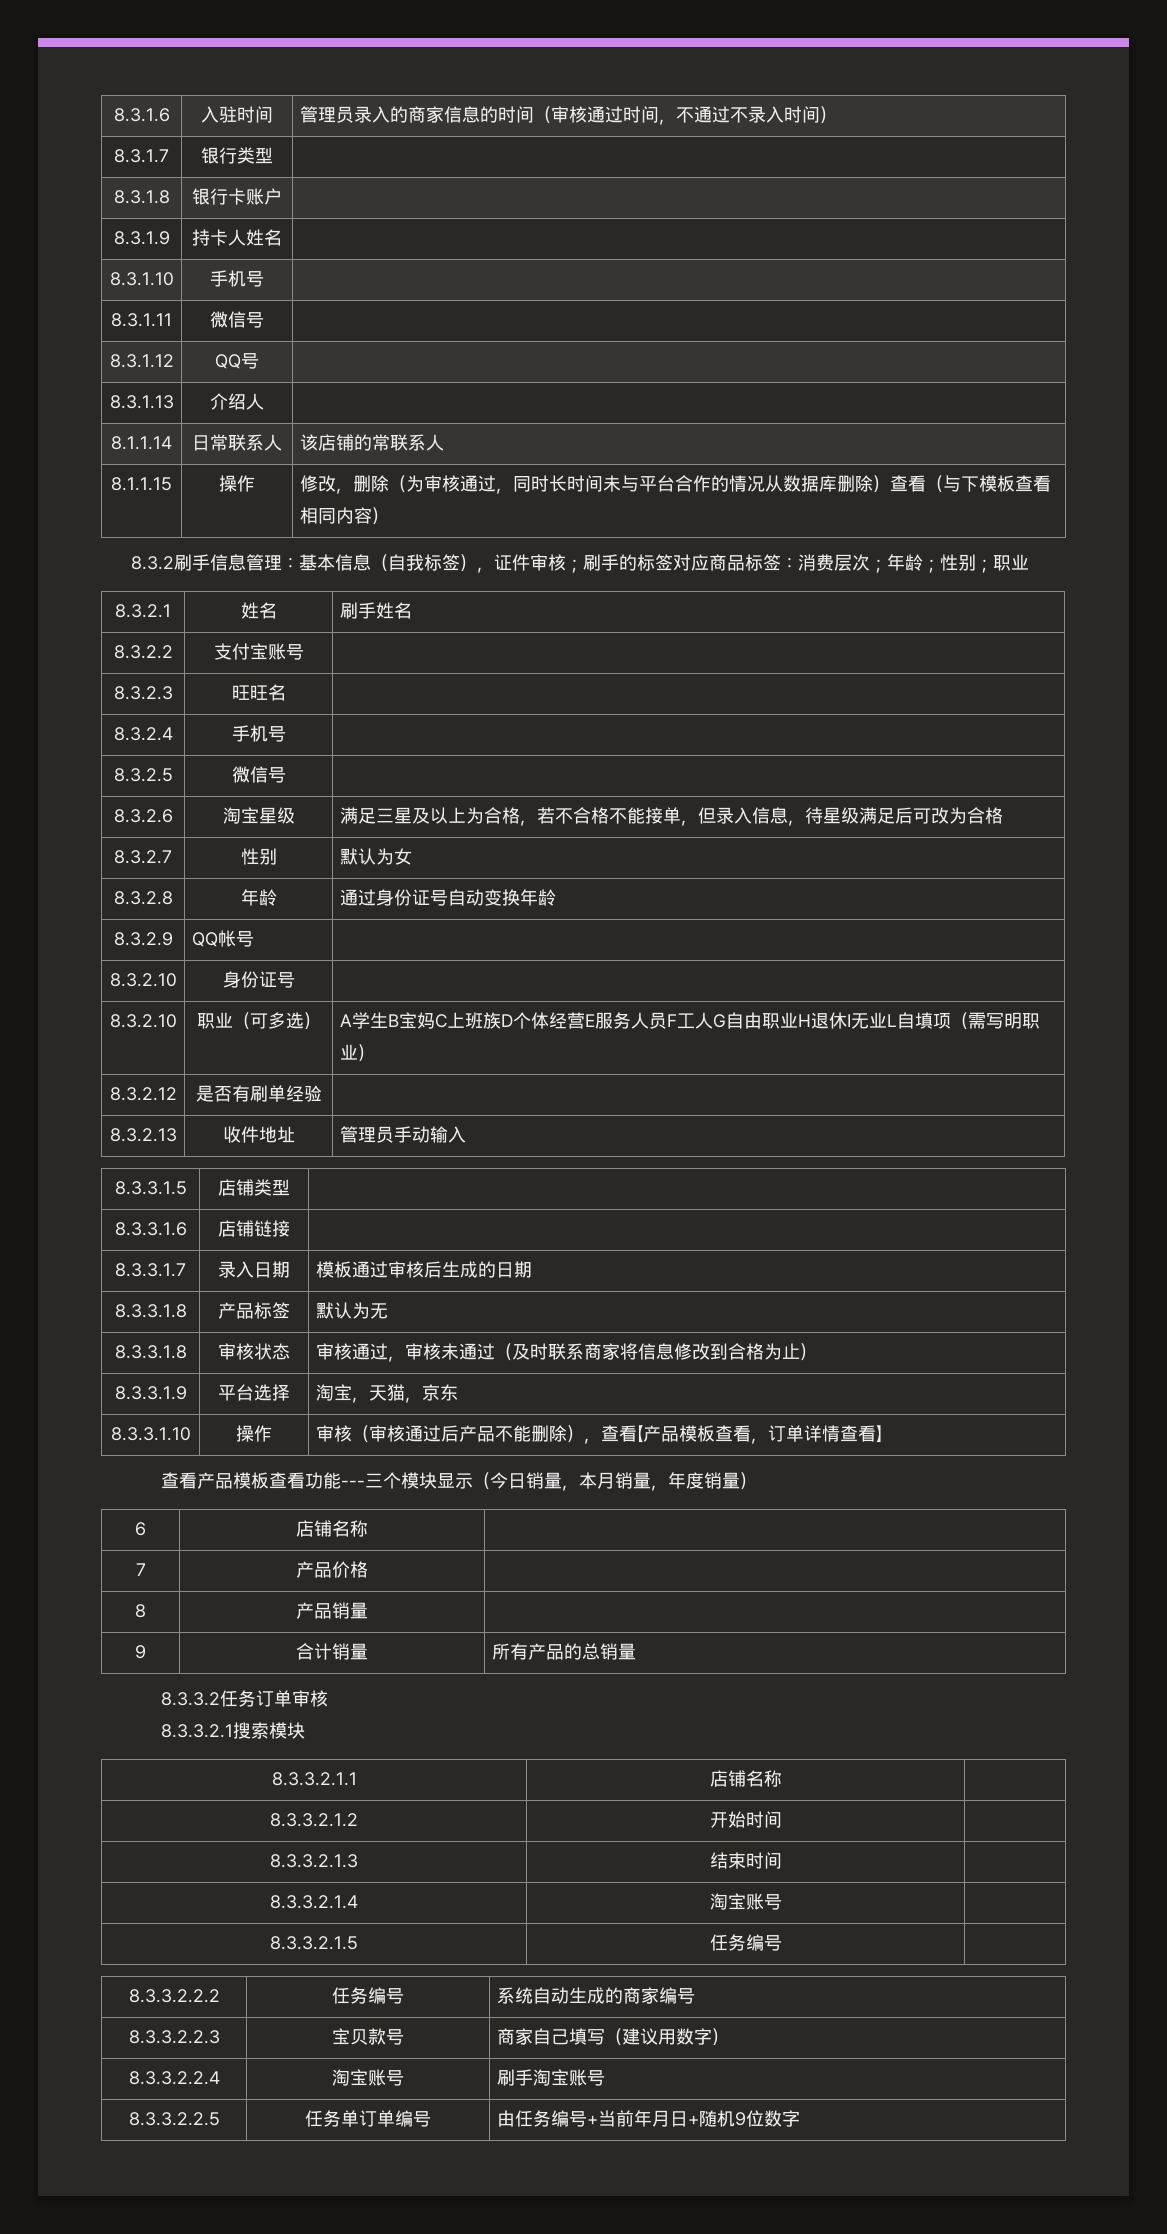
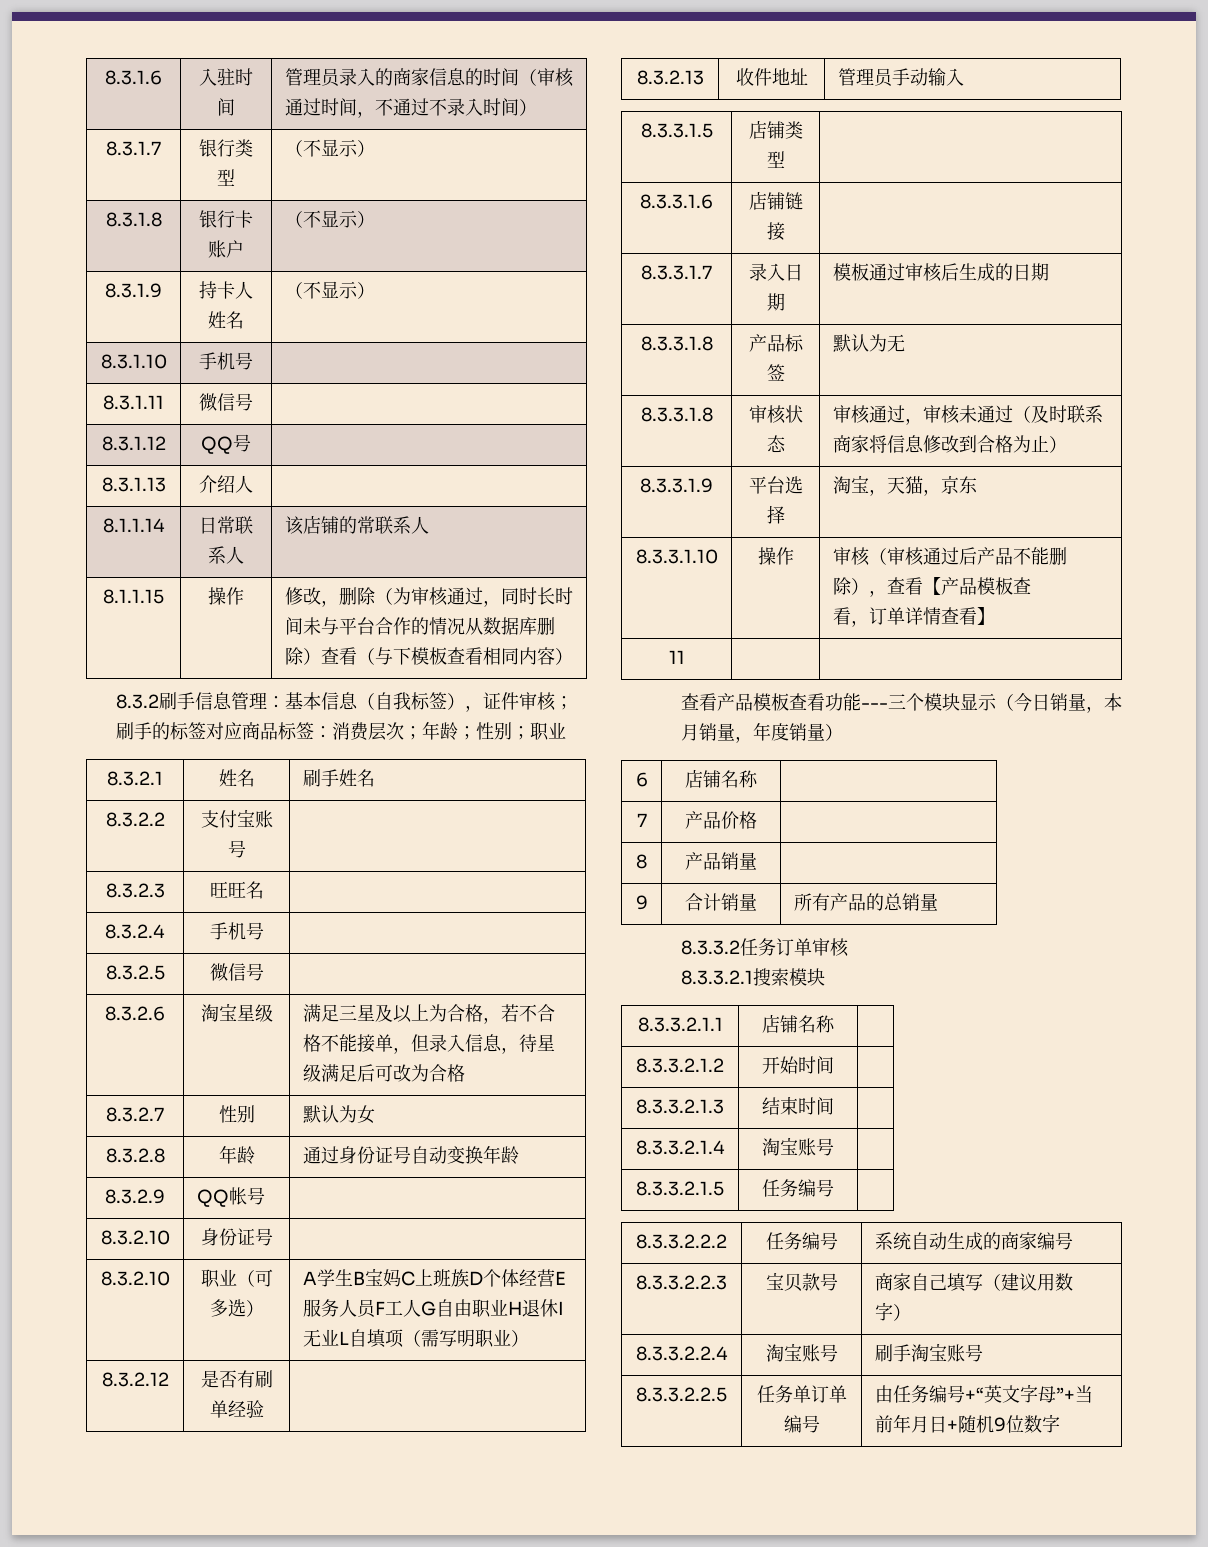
(273, 155) none -> [284,139,375,157] （不显示）
(282, 196) none -> [284,210,375,228] （不显示）
(282, 237) none -> [284,281,375,299] （不显示）
(733, 1433) none -> (1031, 585) //
(882, 1434) none -> [668,650,685,664] // 11 | |
[586,2115,598,2125] + -> [964,1384,1075,1403] +“英文字母”+

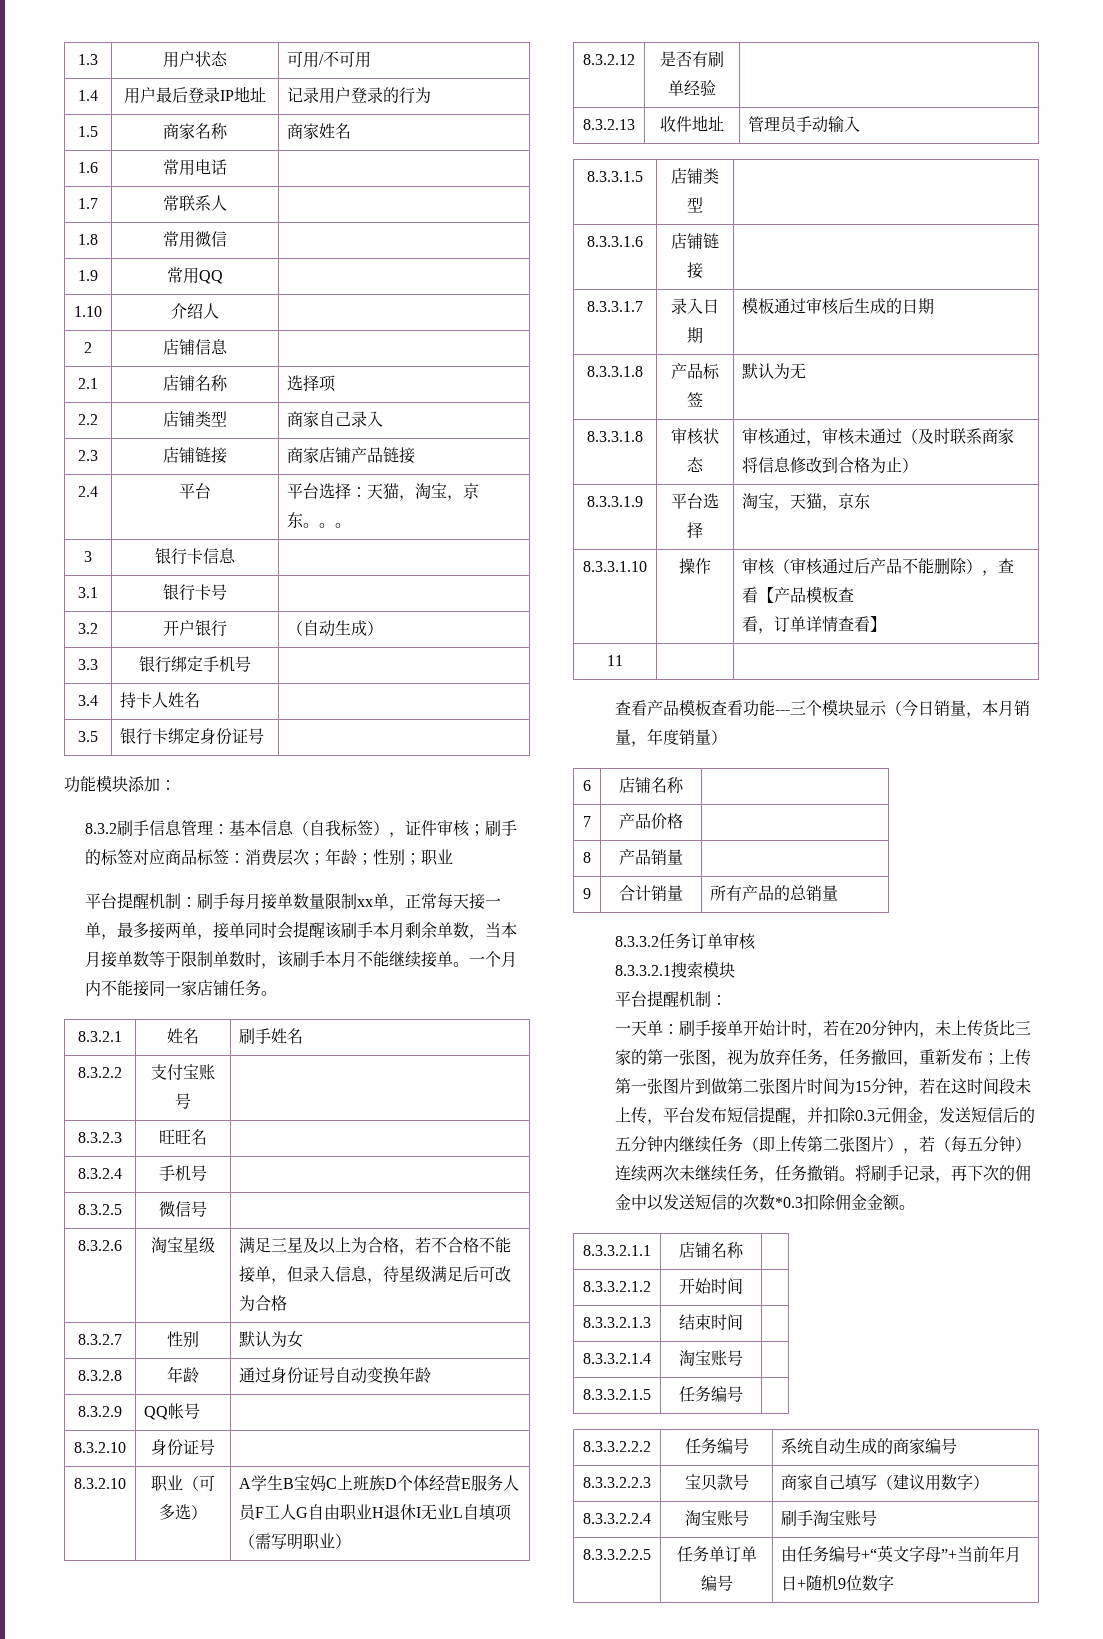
[105,70,162,85] [199,68,253,86] [217,98,235,116] [284,68,574,87] [284,98,537,118] [106,141,161,156] [199,139,253,157] [217,169,235,186] [284,139,375,157] [105,212,162,227] [199,210,253,228] [208,240,244,258] [284,210,375,228] [105,283,162,298] [199,281,253,299] [208,311,244,329] [284,281,375,299] [100,354,167,369] [199,352,253,370] [103,395,164,410] [199,393,253,411] [101,436,166,451] [201,434,251,454] [101,477,166,492] [199,475,253,493] [102,518,165,533] [199,516,253,534] [208,546,244,564] [284,515,429,535] [103,589,164,604] [208,587,244,605] [284,587,573,607] [284,617,555,635] [284,647,573,665] 8.3.1.6 | 入驻时间 | 管理员录入的商家信息的时间（审核通过时间，不通过不录入时间） // 8.3.1.7 | 银行类型 | （不显示） // 8.3.1.8 | 银行卡账户 | （不显示） // 8.3.1.9 | 持卡人姓名 | （不显示） // 8.3.1.10 | 手机号 | // 8.3.1.11 | 微信号 | // 8.3.1.12 | QQ号 | // 8.3.1.13 | 介绍人 | // 8.1.1.14 | 日常联系人 | 该店铺的常联系人 // 8.1.1.15 | 操作 | 修改，删除（为审核通过，同时长时间未与平台合作的情况从数据库删除）查看（与下模板查看相同内容） -> [78,54,98,65] [163,51,228,68] [287,51,372,68] [78,90,98,101] [124,86,266,104] [287,87,432,104] [78,126,98,137] [163,123,228,140] [287,123,352,140] [78,162,98,173] [163,159,227,176] [78,198,98,209] [163,195,227,211] [78,234,98,245] [163,231,227,248] [78,270,98,281] [167,267,223,284] [74,306,102,317] [171,303,219,319] [84,342,92,353] [163,339,228,355] [78,378,98,389] [163,375,228,391] [287,375,337,392] [78,414,98,425] [163,411,227,427] [287,411,384,428] [78,450,98,461] [163,447,227,464] [287,447,416,464] [78,486,98,497] [179,483,211,499] [287,483,480,501] [287,512,352,528] [84,551,92,562] [155,548,236,565] [78,587,98,598] [163,584,227,601] [78,623,98,634] [163,620,227,637] [287,620,384,637] [78,659,98,670] [139,656,251,673] [78,695,98,706] [120,692,201,708] [78,731,98,742] [120,728,265,745] [64,775,176,793] 1.3 | 用户状态 | 可用/不可用 // 1.4 | 用户最后登录IP地址 | 记录用户登录的行为 // 1.5 | 商家名称 | 商家姓名 // 1.6 | 常用电话 | // 1.7 | 常联系人 | // 1.8 | 常用微信 | // 1.9 | 常用QQ | // 1.10 | 介绍人 | // 2 | 店铺信息 | // 2.1 | 店铺名称 | 选择项 // 2.2 | 店铺类型 | 商家自己录入 // 2.3 | 店铺链接 | 商家店铺产品链接 // 2.4 | 平台 | 平台选择：天猫，淘宝，京东。。。 // 3 | 银行卡信息 | // 3.1 | 银行卡号 | // 3.2 | 开户银行 | （自动生成） // 3.3 | 银行绑定手机号 | // 3.4 | 持卡人姓名 | // 3.5 | 银行卡绑定身份证号 | // 功能模块添加：
(566, 730) none -> [84,892,501,911] [84,921,517,940] [84,951,517,969] [84,980,277,997] // 平台提醒机制：刷手每月接单数量限制xx单，正常每天接一单，最多接两单，接单同时会提醒该刷手本月剩余单数，当本月接单数等于限制单数时，该刷手本月不能继续接单。一个月内不能接同一家店铺任务。
(825, 977) none -> [614,990,727,1007] [614,1020,1031,1038] [614,1049,1031,1067] [614,1078,1031,1096] [614,1106,1035,1125] [614,1136,1031,1154] [614,1165,1031,1183] [614,1194,915,1211] // 平台提醒机制： // 一天单：刷手接单开始计时，若在20分钟内，未上传货比三家的第一张图，视为放弃任务，任务撤回，重新发布；上传第一张图片到做第二张图片时间为15分钟，若在这时间段未上传，平台发布短信提醒，并扣除0.3元佣金，发送短信后的五分钟内继续任务（即上传第二张图片），若（每五分钟）连续两次未继续任务，任务撤销。将刷手记录，再下次的佣金中以发送短信的次数*0.3扣除佣金金额。

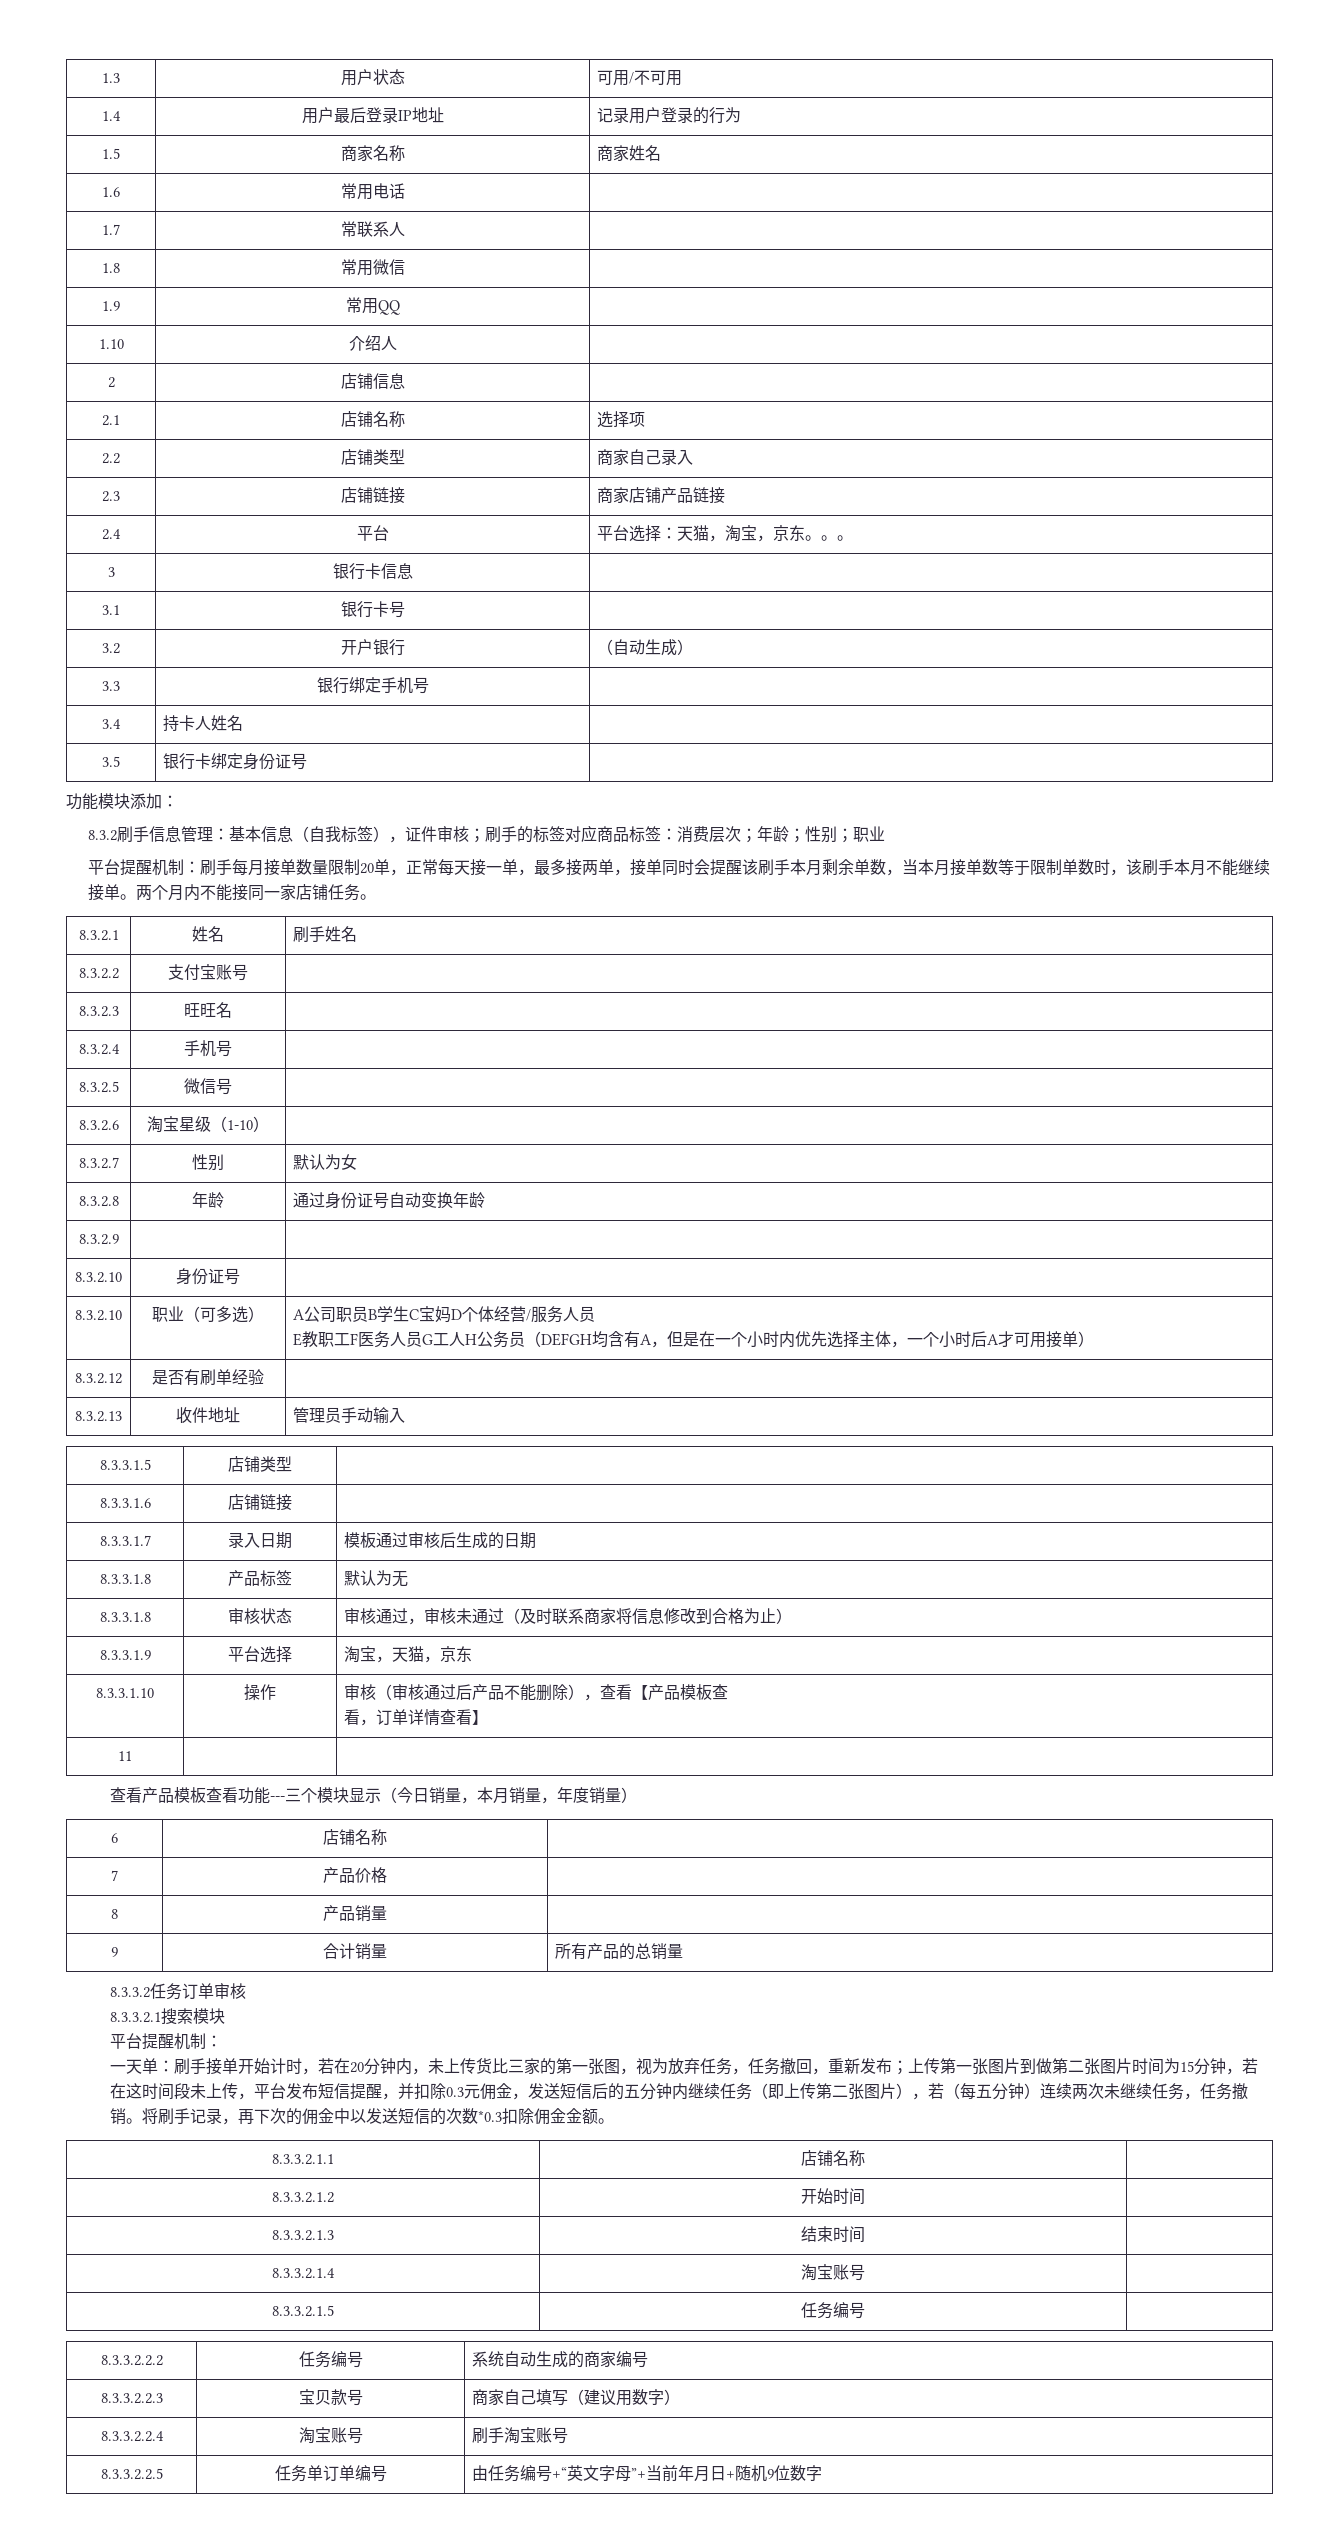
[356,899,373,907] xx -> [360,863,375,874] 20
[468,956,485,965] 一 -> [136,885,153,900] 两
[239,1237,512,1255] [239,1266,512,1284] [239,1295,288,1311] | 满足三星及以上为合格，若不合格不能接单，但录入信息，待星级满足后可改为合格 -> [211,1116,269,1132] （1-10） |
[144,1403,201,1420] QQ帐号 -> (119, 1239) none
[251,1475,386,1491] 学生B宝妈C上班族 -> [304,1306,452,1323] 公司职员B学生C宝妈
[461,1478,472,1489] E -> [526,1309,532,1321] /
[255,1504,513,1521] [239,1533,336,1550] F工人G自由职业H退休I无业L自填项（需写明职业 -> [293,1331,1079,1348] // E教职工F医务人员G工人H公务员（DEFGH均含有A，但是在一个小时内优先选择主体，一个小时后A才可用接单

